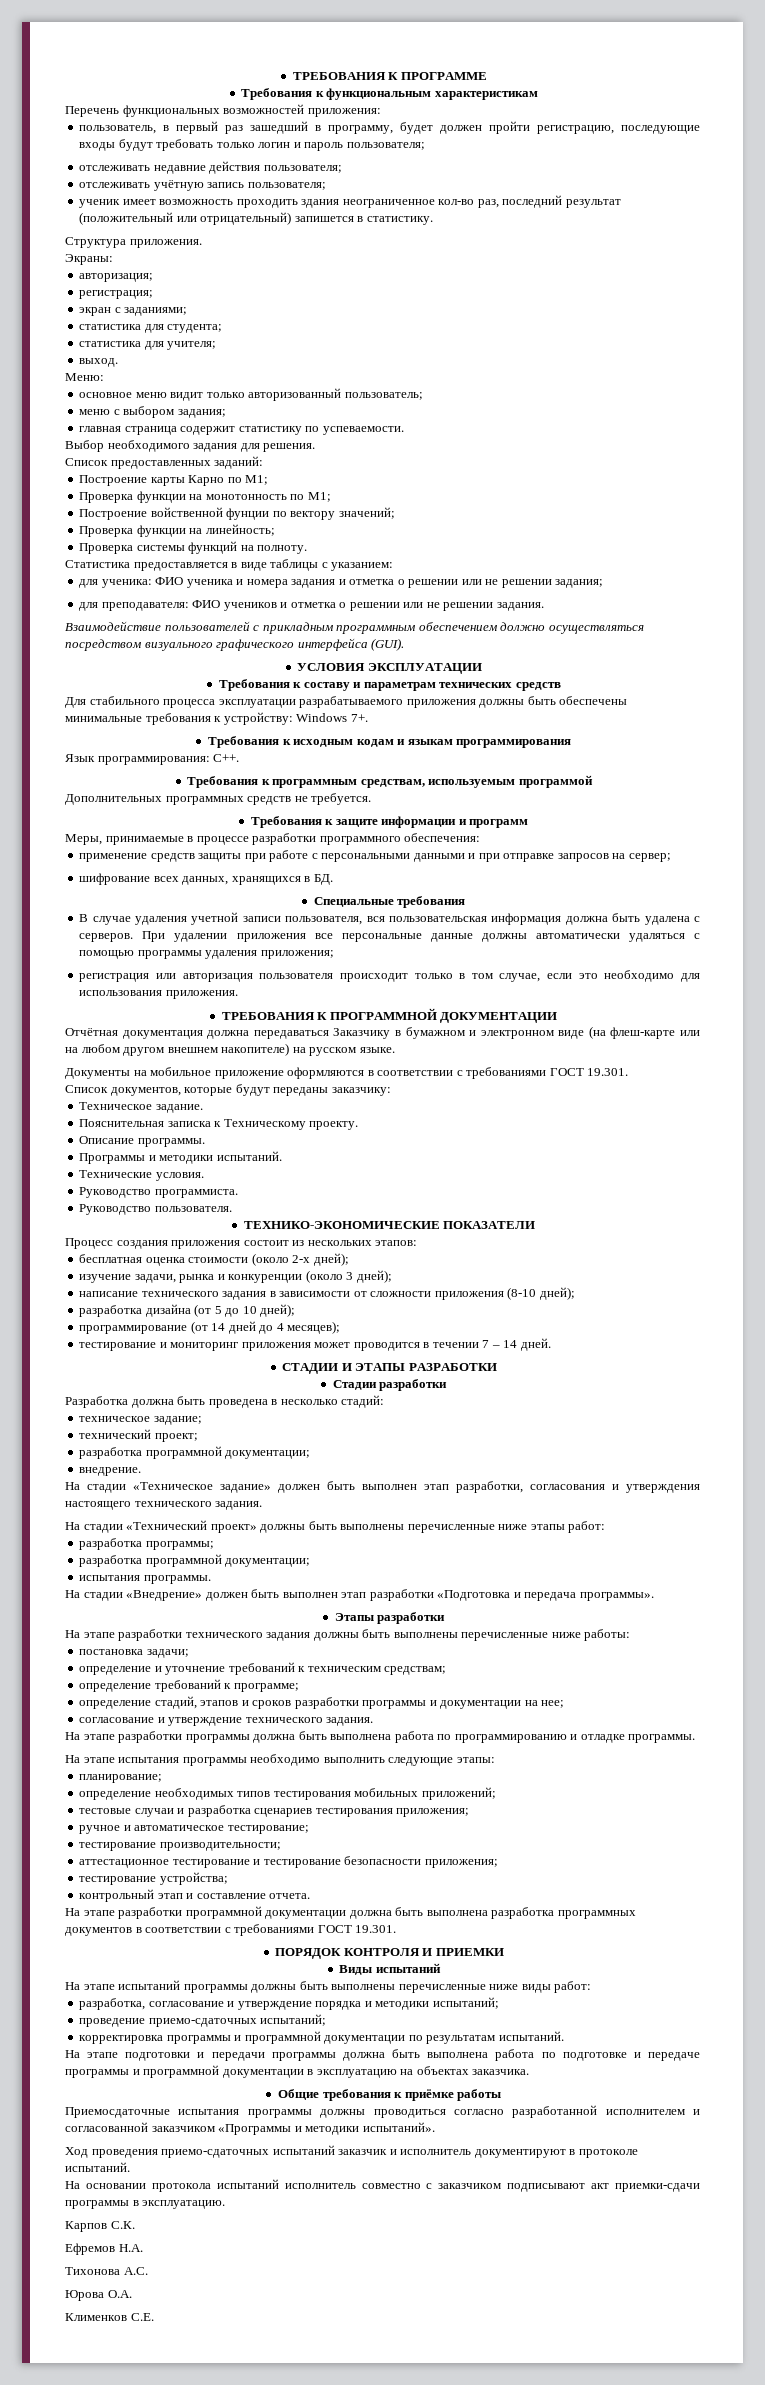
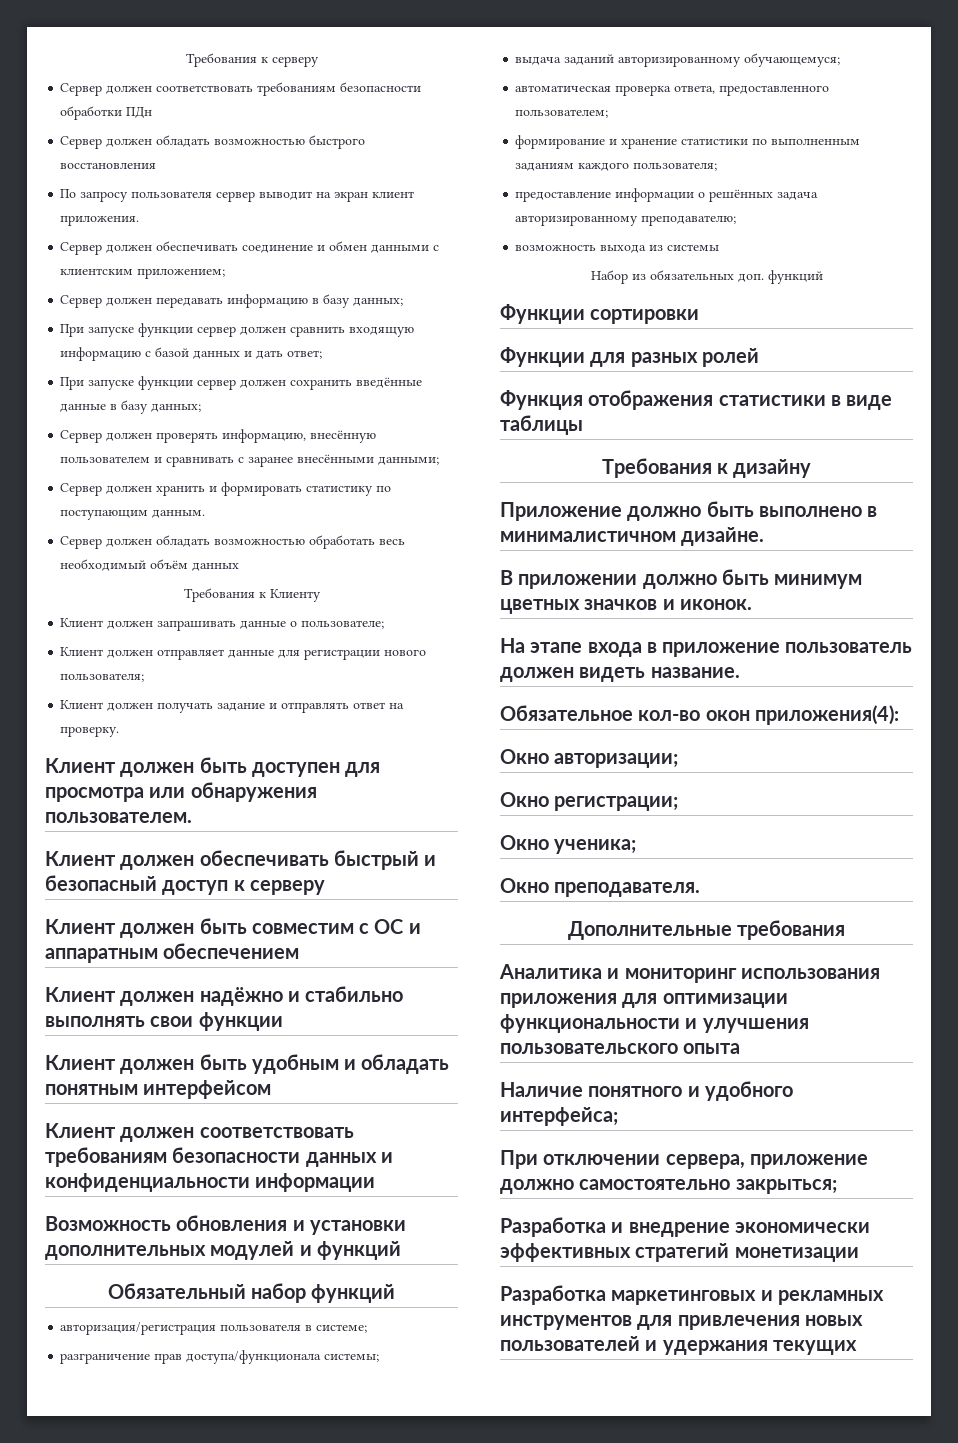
[292,72,487,80] [241,88,538,100] [65,104,381,117] [79,121,701,134] [79,139,425,151] [79,161,342,174] [79,180,326,191] [79,195,621,208] [79,212,433,225] [65,237,202,248] [65,254,113,265] [79,273,154,282] [79,290,154,299] [79,307,188,316] [79,324,223,333] [79,341,217,350] [79,358,119,367] [65,373,104,381] [79,388,423,401] [79,406,226,418] [79,426,404,435] [65,440,316,452] [65,456,264,469] [79,475,269,486] [79,491,331,503] [79,507,395,520] [79,524,275,537] [79,541,308,554] [65,559,394,571] [79,577,604,588] [79,600,544,611] [65,621,644,634] [65,638,405,651] [297,663,482,674] [218,679,561,691] [65,696,628,708] [65,712,368,725] [208,736,572,748] [65,754,240,765] [187,775,593,788] [65,793,372,805] [250,816,529,828] [65,833,481,845] [79,850,671,862] [79,873,333,885] [313,896,466,908] [79,912,700,925] [79,931,700,942] [79,950,334,959] [79,970,700,982] [79,990,238,999] [221,1008,558,1023] [65,1026,700,1039] [65,1043,395,1056] [65,1067,629,1079] [65,1084,391,1096] [79,1102,203,1113] [79,1119,359,1130] [79,1136,205,1147] [79,1151,282,1164] [79,1170,204,1181] [79,1187,238,1198] [79,1204,232,1215] [243,1221,536,1229] [65,1238,418,1249] [79,1253,349,1266] [79,1270,392,1283] [79,1287,575,1300] [79,1304,296,1317] [79,1321,341,1334] [79,1338,551,1351] [282,1363,497,1374] [332,1379,448,1391] [65,1395,385,1408] [79,1416,202,1425] [79,1429,198,1442] [79,1446,311,1459] [79,1467,142,1476] [65,1481,700,1493] [65,1501,263,1510] [65,1520,606,1533] [79,1538,214,1550] [79,1554,311,1567] [79,1575,211,1584] [65,1589,654,1601] [334,1612,446,1624] [65,1629,631,1641] [79,1649,189,1658] [79,1662,447,1675] [79,1679,299,1692] [79,1696,565,1709] [79,1717,374,1726] [65,1731,696,1743] [65,1754,495,1766] [79,1774,163,1783] [79,1787,496,1800] [79,1805,470,1817] [79,1825,309,1834] [79,1842,281,1851] [79,1856,498,1868] [79,1872,228,1885] [79,1889,311,1902] [65,1906,636,1919] [65,1924,397,1936] [275,1948,504,1959] [339,1963,441,1975] [65,1980,592,1993] [79,1997,499,2010] [79,2014,327,2027] [79,2031,564,2044] [65,2049,700,2061] [65,2065,530,2078] [278,2089,502,2101] [65,2105,700,2118] [65,2122,435,2135] [65,2145,638,2158] [65,2162,130,2172] [65,2179,700,2192] [65,2200,226,2209] [65,2221,135,2232] [65,2243,143,2255] [65,2267,148,2275] [65,2290,132,2301] [65,2313,154,2321] ТРЕБОВАНИЯ К ПРОГРАММЕ // Требования к функциональным характеристикам // Перечень функциональных возможностей приложения: // пользователь, в первый раз зашедший в программу, будет должен пройти регистрацию, последующие входы будут требовать только логин и пароль пользователя; // отслеживать недавние действия пользователя; // отслеживать учётную запись пользователя; // ученик имеет возможность проходить здания неограниченное кол-во раз, последний результат (положительный или отрицательный) запишется в статистику. // Структура приложения. // Экраны: // авторизация; // регистрация; // экран с заданиями; // статистика для студента; // статистика для учителя; // выход. // Меню: // основное меню видит только авторизованный пользователь; // меню с выбором задания; // главная страница содержит статистику по успеваемости. // Выбор необходимого задания для решения. // Список предоставленных заданий: // Построение карты Карно по М1; // Проверка функции на монотонность по М1; // Построение войственной фунции по вектору значений; // Проверка функции на линейность; // Проверка системы функций на полноту. // Статистика предоставляется в виде таблицы с указанием: // для ученика: ФИО ученика и номера задания и отметка о решении или не решении задания; // для преподавателя: ФИО учеников и отметка о решении или не решении задания. // Взаимодействие пользователей с прикладным программным обеспечением должно осуществляться посредством визуального графического интерфейса (GUI). // УСЛОВИЯ ЭКСПЛУАТАЦИИ // Требования к составу и параметрам технических средств // Для стабильного процесса эксплуатации разрабатываемого приложения должны быть обеспечены минимальные требования к устройству: Windows 7+. // Требования к исходным кодам и языкам программирования // Язык программирования: С++. // Требования к программным средствам, используемым программой // Дополнительных программных средств не требуется. // Требования к защите информации и программ // Меры, принимаемые в процессе разработки программного обеспечения: // применение средств защиты при работе с персональными данными и при отправке запросов на сервер; // шифрование всех данных, хранящихся в БД. // Специальные требования // В случае удаления учетной записи пользователя, вся пользовательская информация должна быть удалена с серверов. При удалении приложения все персональные данные должны автоматически удаляться с помощью программы удаления приложения; // регистрация или авторизация пользователя происходит только в том случае, если это необходимо для использования приложения. // ТРЕБОВАНИЯ К ПРОГРАММНОЙ ДОКУМЕНТАЦИИ // Отчётная документация должна передаваться Заказчику в бумажном и электронном виде (на флеш-карте или на любом другом внешнем накопителе) на русском языке. // Документы на мобильное приложение оформляются в соответствии с требованиями ГОСТ 19.301. // Список документов, которые будут переданы заказчику: // Техническое задание. // Пояснительная записка к Техническому проекту. // Описание программы. // Программы и методики испытаний. // Технические условия. // Руководство программиста. // Руководство пользователя. // ТЕХНИКО-ЭКОНОМИЧЕСКИЕ ПОКАЗАТЕЛИ // Процесс создания приложения состоит из нескольких этапов: // бесплатная оценка стоимости (около 2-х дней); // изучение задачи, рынка и конкуренции (около 3 дней); // написание технического задания в зависимости от сложности приложения (8-10 дней); // разработка дизайна (от 5 до 10 дней); // программирование (от 14 дней до 4 месяцев); // тестирование и мониторинг приложения может проводится в течении 7 – 14 дней. // СТАДИИ И ЭТАПЫ РАЗРАБОТКИ // Стадии разработки // Разработка должна быть проведена в несколько стадий: // техническое задание; // технический проект; // разработка программной документации; // внедрение. // На стадии «Техническое задание» должен быть выполнен этап разработки, согласования и утверждения настоящего технического задания. // На стадии «Технический проект» должны быть выполнены перечисленные ниже этапы работ: // разработка программы; // разработка программной документации; // испытания программы. // На стадии «Внедрение» должен быть выполнен этап разработки «Подготовка и передача программы». // Этапы разработки // На этапе разработки технического задания должны быть выполнены перечисленные ниже работы: // постановка задачи; // определение и уточнение требований к техническим средствам; // определение требований к программе; // определение стадий, этапов и сроков разработки программы и документации на нее; // согласование и утверждение технического задания. // На этапе разработки программы должна быть выполнена работа по программированию и отладке программы. // На этапе испытания программы необходимо выполнить следующие этапы: // планирование; // определение необходимых типов тестирования мобильных приложений; // тестовые случаи и разработка сценариев тестирования приложения; // ручное и автоматическое тестирование; // тестирование производительности; // аттестационное тестирование и тестирование безопасности приложения; // тестирование устройства; // контрольный этап и составление отчета. // На этапе разработки программной документации должна быть выполнена разработка программных документов в соответствии с требованиями ГОСТ 19.301. // ПОРЯДОК КОНТРОЛЯ И ПРИЕМКИ // Виды испытаний // На этапе испытаний программы должны быть выполнены перечисленные ниже виды работ: // разработка, согласование и утверждение порядка и методики испытаний; // проведение приемо-сдаточных испытаний; // корректировка программы и программной документации по результатам испытаний. // На этапе подготовки и передачи программы должна быть выполнена работа по подготовке и передаче программы и программной документации в эксплуатацию на объектах заказчика. // Общие требования к приёмке работы // Приемосдаточные испытания программы должны проводиться согласно разработанной исполнителем и согласованной заказчиком «Программы и методики испытаний». // Ход проведения приемо-сдаточных испытаний заказчик и исполнитель документируют в протоколе испытаний. // На основании протокола испытаний исполнитель совместно с заказчиком подписывают акт приемки-сдачи программы в эксплуатацию. // Карпов С.К. // Ефремов Н.А. // Тихонова А.С. // Юрова О.А. // Клименков С.Е. -> [185,53,319,67] [60,82,422,96] [60,106,153,120] [60,135,366,149] [60,162,157,169] [60,189,415,202] [60,215,140,226] [60,241,440,255] [60,268,226,279] [60,294,404,308] [60,323,415,337] [60,347,323,361] [60,376,423,390] [60,400,202,414] [60,429,377,443] [60,454,440,467] [60,482,392,496] [60,509,206,520] [60,535,406,549] [60,559,240,571] [183,588,321,602] [60,618,385,631] [60,647,427,660] [60,673,145,682] [60,700,405,713] [60,726,120,737] [45,757,381,777] [45,782,317,802] [45,812,192,823] [45,850,437,870] [45,875,325,895] [45,918,421,938] [45,943,300,963] [45,986,404,1006] [45,1012,283,1031] [45,1054,450,1074] [45,1080,272,1099] [45,1123,354,1142] [45,1147,393,1167] [45,1173,376,1192] [45,1215,406,1235] [45,1241,401,1260] [107,1283,396,1303] [60,1322,368,1335] [60,1350,380,1364] [515,53,841,67] [515,85,830,96] [515,109,609,118] [515,135,861,149] [515,162,718,171] [515,188,819,202] [515,215,737,226] [515,244,720,253] [590,270,823,284] [500,304,700,324] [500,347,759,367] [500,390,893,410] [500,415,583,435] [601,458,812,478] [500,501,878,521] [500,527,765,546] [500,569,863,589] [500,599,752,614] [500,638,913,657] [500,667,740,682] [500,705,899,725] [500,749,679,768] [500,792,679,811] [500,835,637,854] [500,878,701,897] [567,920,846,940] [499,964,880,983] [500,993,788,1008] [500,1014,809,1033] [500,1043,741,1054] [500,1081,793,1101] [500,1107,618,1126] [500,1150,868,1169] [500,1179,837,1194] [500,1217,870,1237] [500,1243,859,1262] [500,1285,884,1305] [500,1315,863,1330] [500,1336,857,1355] Требования к серверу // Сервер должен соответствовать требованиям безопасности обработки ПДн // Сервер должен обладать возможностью быстрого восстановления // По запросу пользователя сервер выводит на экран клиент приложения. // Сервер должен обеспечивать соединение и обмен данными с клиентским приложением; // Сервер должен передавать информацию в базу данных; // При запуске функции сервер должен сравнить входящую информацию с базой данных и дать ответ; // При запуске функции сервер должен сохранить введённые данные в базу данных; // Сервер должен проверять информацию, внесённую пользователем и сравнивать с заранее внесёнными данными; // Сервер должен хранить и формировать статистику по поступающим данным. // Сервер должен обладать возможностью обработать весь необходимый объём данных // Требования к Клиенту // Клиент должен запрашивать данные о пользователе; // Клиент должен отправляет данные для регистрации нового пользователя; // Клиент должен получать задание и отправлять ответ на проверку. // Клиент должен быть доступен для просмотра или обнаружения пользователем. // Клиент должен обеспечивать быстрый и безопасный доступ к серверу // Клиент должен быть совместим с ОС и аппаратным обеспечением // Клиент должен надёжно и стабильно выполнять свои функции // Клиент должен быть удобным и обладать понятным интерфейсом // Клиент должен соответствовать требованиям безопасности данных и конфиденциальности информации // Возможность обновления и установки дополнительных модулей и функций // Обязательный набор функций // авторизация/регистрация пользователя в системе; // разграничение прав доступа/функционала системы; // выдача заданий авторизированному обучающемуся; // автоматическая проверка ответа, предоставленного пользователем; // формирование и хранение статистики по выполненным заданиям каждого пользователя; // предоставление информации о решённых задача авторизированному преподавателю; // возможность выхода из системы // Набор из обязательных доп. функций // Функции сортировки // Функции для разных ролей // Функция отображения статистики в виде таблицы // Требования к дизайну // Приложение должно быть выполнено в минималистичном дизайне. // В приложении должно быть минимум цветных значков и иконок. // На этапе входа в приложение пользователь должен видеть название. // Обязательное кол-во окон приложения(4): // Окно авторизации; // Окно регистрации; // Окно ученика; // Окно преподавателя. // Дополнительные требования // Аналитика и мониторинг использования приложения для оптимизации функциональности и улучшения пользовательского опыта // Наличие понятного и удобного интерфейса; // При отключении сервера, приложение должно самостоятельно закрыться; // Разработка и внедрение экономически эффективных стратегий монетизации // Разработка маркетинговых и рекламных инструментов для привлечения новых пользователей и удержания текущих

